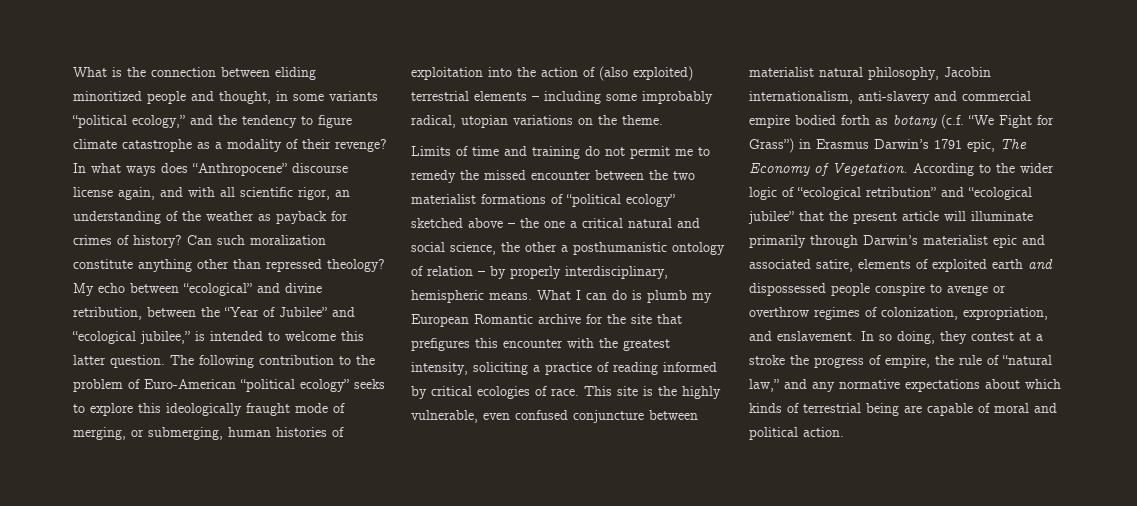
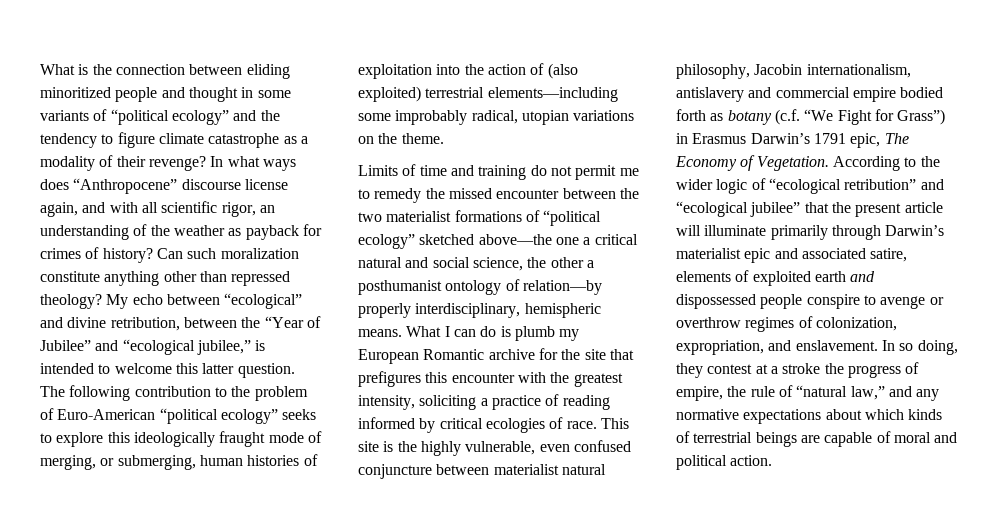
[219,91,271,104] thought, -> [188,87,238,102] thought
[72,115,185,128] “political ecology,” -> [93,109,229,125] of “political ecology”
[474,91,601,104] elements – including -> [487,87,618,102] elements—including
[468,218,539,228] above – the -> [478,234,552,245] above—the
[573,242,667,255] posthumanistic -> [358,280,442,295] posthumanist
[427,266,506,279] relation – by -> [522,280,602,295] relation—by
[858,91,930,104] anti-slavery -> [676,87,744,102] antislavery
[866,403,899,416] being -> [755,432,797,447] beings

